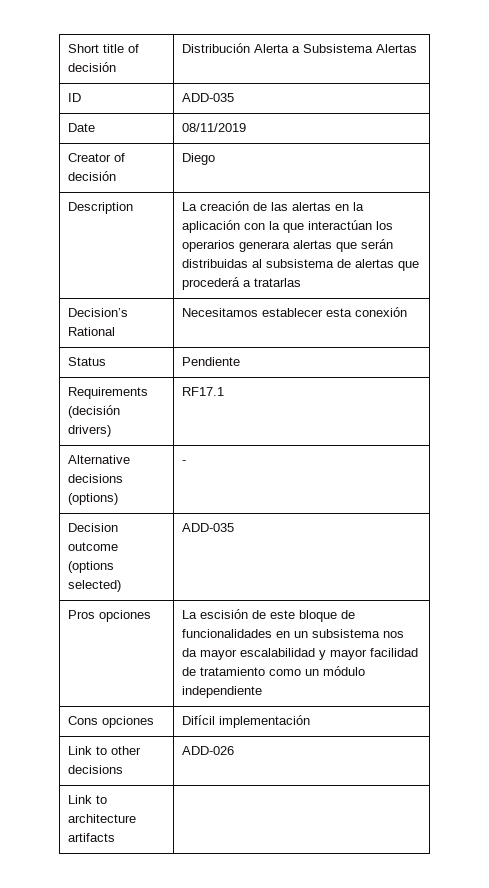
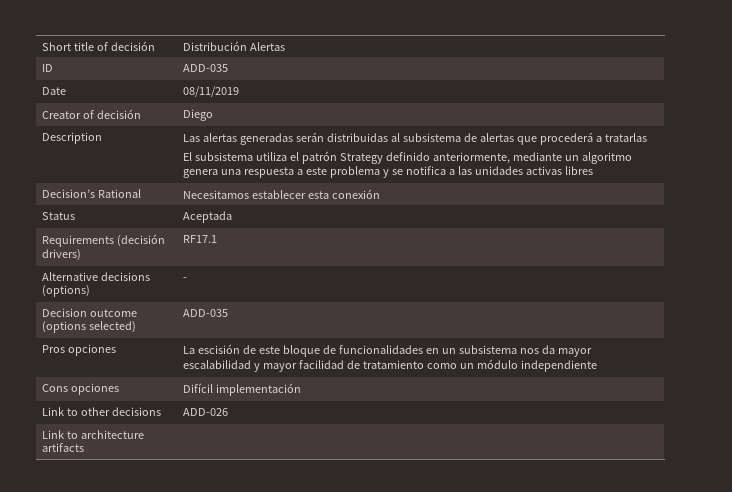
[254,44,374,53] Alerta a Subsistema -> (247, 46) none
[182,201,365,211] [182,220,394,233] [182,240,358,252] La creación de las alertas en la aplicación con la que interactúan los operarios generara alertas que -> [182,133,293,145] Las alertas generadas
(302, 282) none -> [182,151,632,164] [182,166,593,178] // El subsistema utiliza el patrón Strategy definido anteriormente, mediante un algoritmo genera una respuesta a este problema y se notifica a las unidades activas libres
[182,357,241,366] Pendiente -> [182,211,232,223] Aceptada

